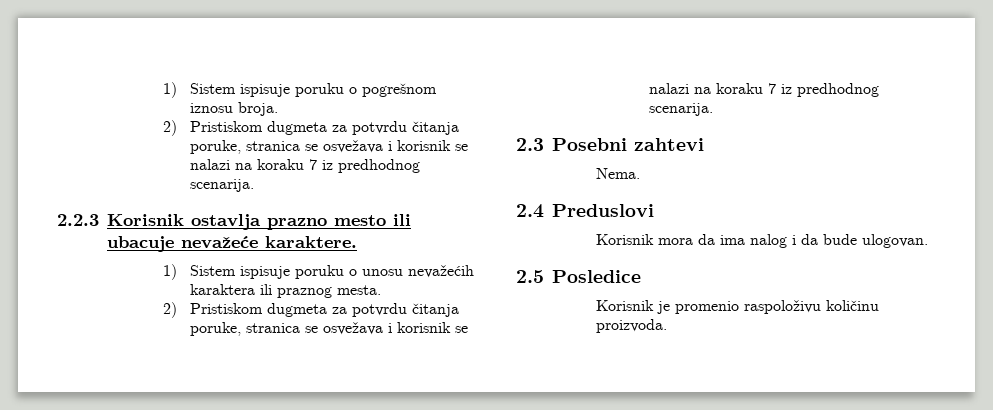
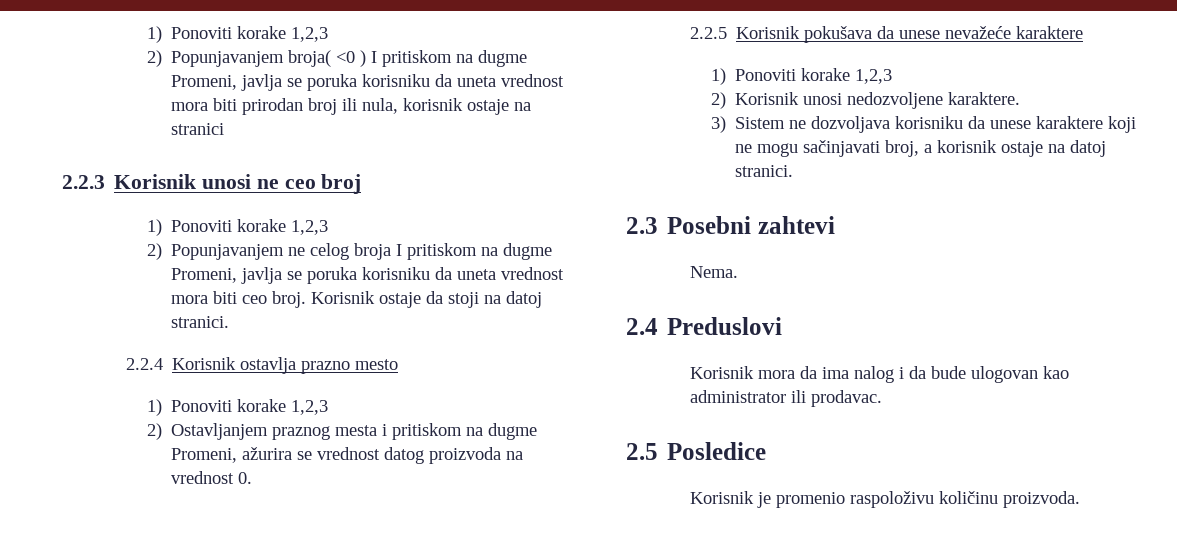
[163,82,437,98] [189,102,278,116] [163,120,459,136] [189,140,468,154] [189,159,420,173] [189,179,254,192] [57,214,411,230] [107,236,357,252] [163,264,474,280] [189,284,381,298] [163,302,459,318] [189,322,468,336] [648,83,879,97] [648,103,713,116] 1) Sistem ispisuje poruku o pogrešnom iznosu broja. // 2) Pristiskom dugmeta za potvrdu čitanja poruke, stranica se osvežava i korisnik se nalazi na koraku 7 iz predhodnog scenarija. // 2.2.3 Korisnik ostavlja prazno mesto ili ubacuje nevažeće karaktere. // 1) Sistem ispisuje poruku o unosu nevažećih karaktera ili praznog mesta. // 2) Pristiskom dugmeta za potvrdu čitanja poruke, stranica se osvežava i korisnik se nalazi na koraku 7 iz predhodnog scenarija. -> [146,26,329,43] [146,50,528,67] [171,74,565,91] [171,98,532,115] [171,123,225,135] [62,174,362,194] [146,219,329,236] [146,243,553,260] [171,267,565,284] [171,291,543,308] [171,316,230,328] [125,357,398,374] [146,399,329,416] [146,423,538,440] [171,447,524,464] [171,471,253,484] [689,26,1083,43] [710,68,893,85] [710,92,1021,109] [710,116,1137,133] [735,140,1107,157] [735,165,794,177] 1) Ponoviti korake 1,2,3 // 2) Popunjavanjem broja( <0 ) I pritiskom na dugme Promeni, javlja se poruka korisniku da uneta vrednost mora biti prirodan broj ili nula, korisnik ostaje na stranici // 2.2.3 Korisnik unosi ne ceo broj // 1) Ponoviti korake 1,2,3 // 2) Popunjavanjem ne celog broja I pritiskom na dugme Promeni, javlja se poruka korisniku da uneta vrednost mora biti ceo broj. Korisnik ostaje da stoji na datoj stranici. // 2.2.4 Korisnik ostavlja prazno mesto // 1) Ponoviti korake 1,2,3 // 2) Ostavljanjem praznog mesta i pritiskom na dugme Promeni, ažurira se vrednost datog proizvoda na vrednost 0. // 2.2.5 Korisnik pokušava da unese nevažeće karaktere // 1) Ponoviti korake 1,2,3 // 2) Korisnik unosi nedozvoljene karaktere. // 3) Sistem ne dozvoljava korisniku da unese karaktere koji ne mogu sačinjavati broj, a korisnik ostaje na datoj stranici.
[861,234,928,248] ulogovan. -> [970,366,1069,383] [689,390,882,407] ulogovan kao administrator ili prodavac.

